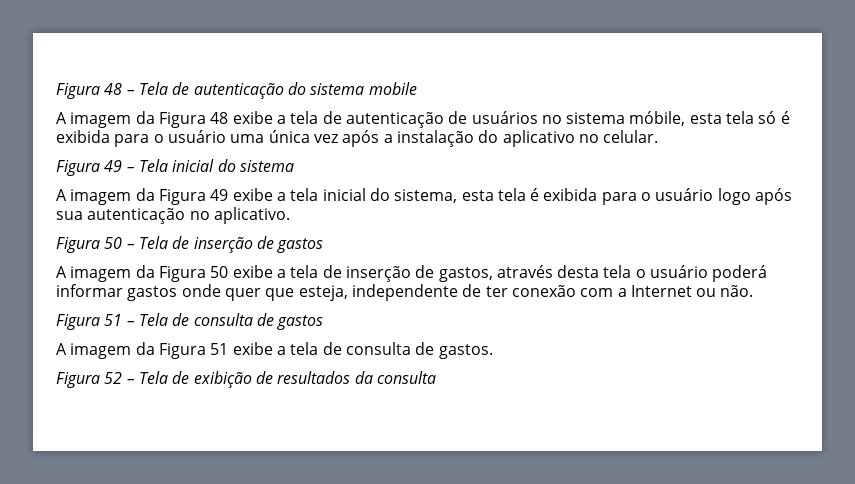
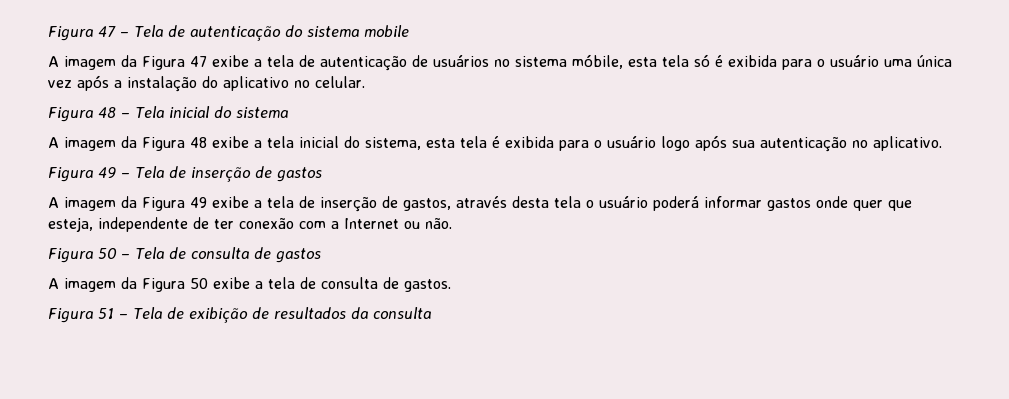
[56,83,123,99] Figura 48 -> [48,26,116,41] Figura 47
[210,112,229,124] 48 -> [190,56,207,67] 47
[104,160,123,172] 49 -> [98,107,116,118] 48
[210,189,229,201] 49 -> [190,137,207,148] 48
[104,237,123,249] 50 -> [98,167,116,178] 49
[210,266,229,278] 50 -> [190,197,207,208] 49
[104,314,123,326] 51 -> [98,248,117,259] 50
[210,343,229,355] 51 -> [190,278,208,289] 50
[104,372,123,384] 52 -> [98,308,114,319] 51

